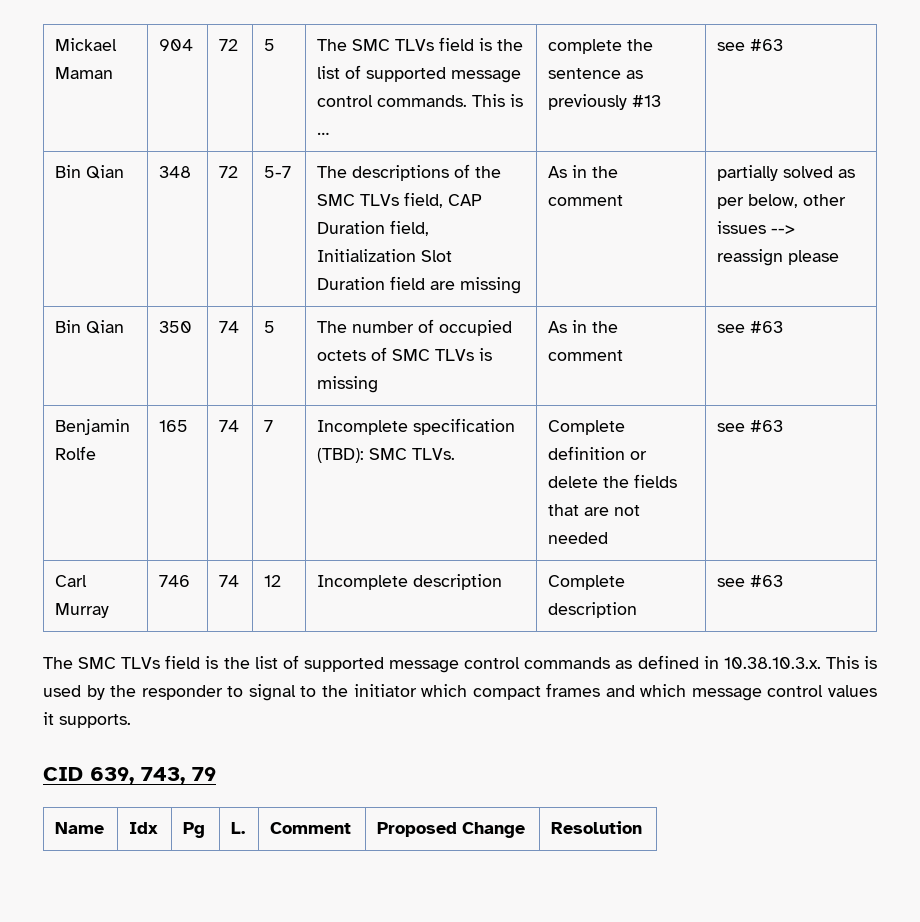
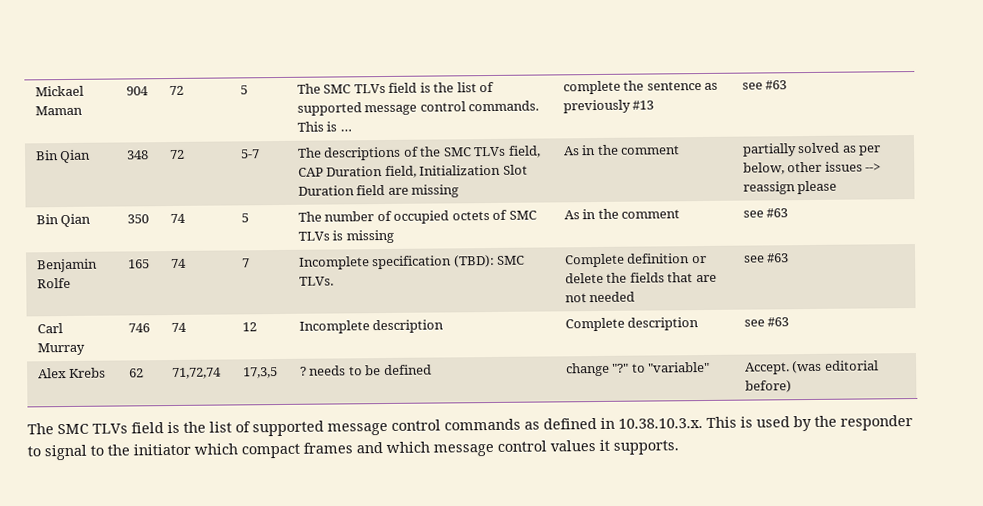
(784, 581) none -> [37,367,107,379] [128,368,144,378] [171,367,222,380] [242,367,278,379] [299,364,432,376] [565,361,711,377] [744,360,879,375] [744,380,792,393] // Alex Krebs | 62 | 71,72,74 | 17,3,5 | ? needs to be defined | change "?" to "variable" | Accept. (was editorial before)
[43,767,216,784] [55,822,105,834] [129,822,159,834] [183,822,206,838] [231,822,246,834] [270,822,352,834] [377,822,526,838] [551,821,643,834] // CID 639, 743, 79 // Name | Idx | Pg | L. | Comment | Proposed Change | Resolution -> (679, 447) none

